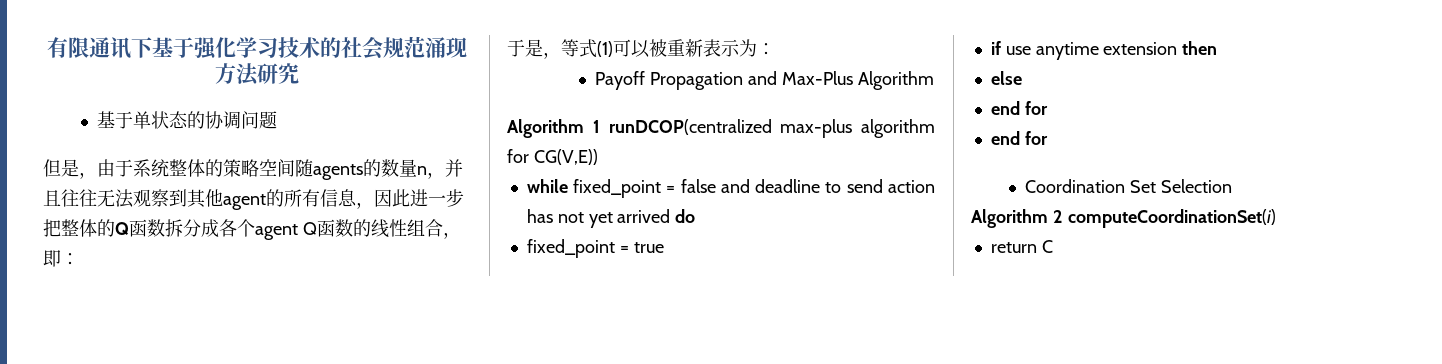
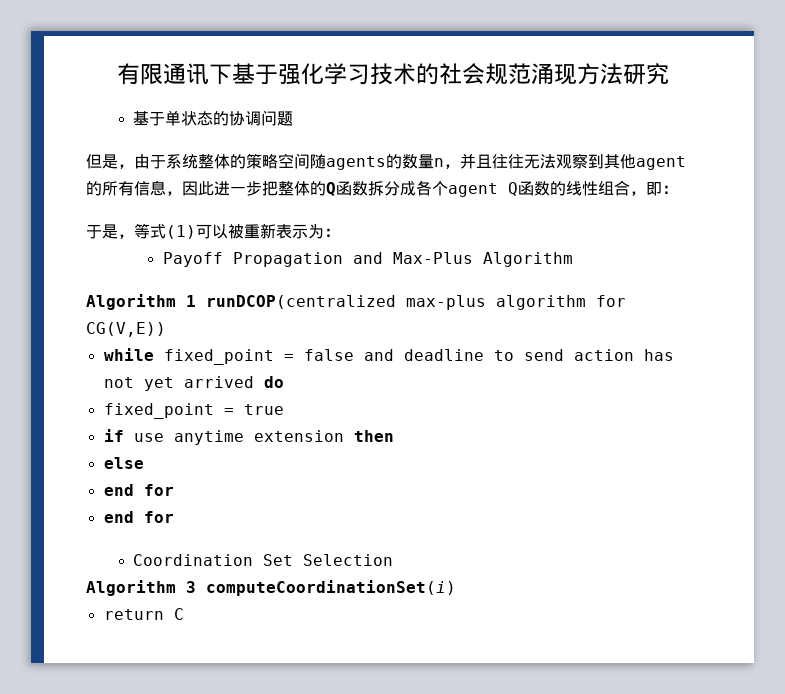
[1052,210,1063,223] 2 -> [186,581,196,593] 3

